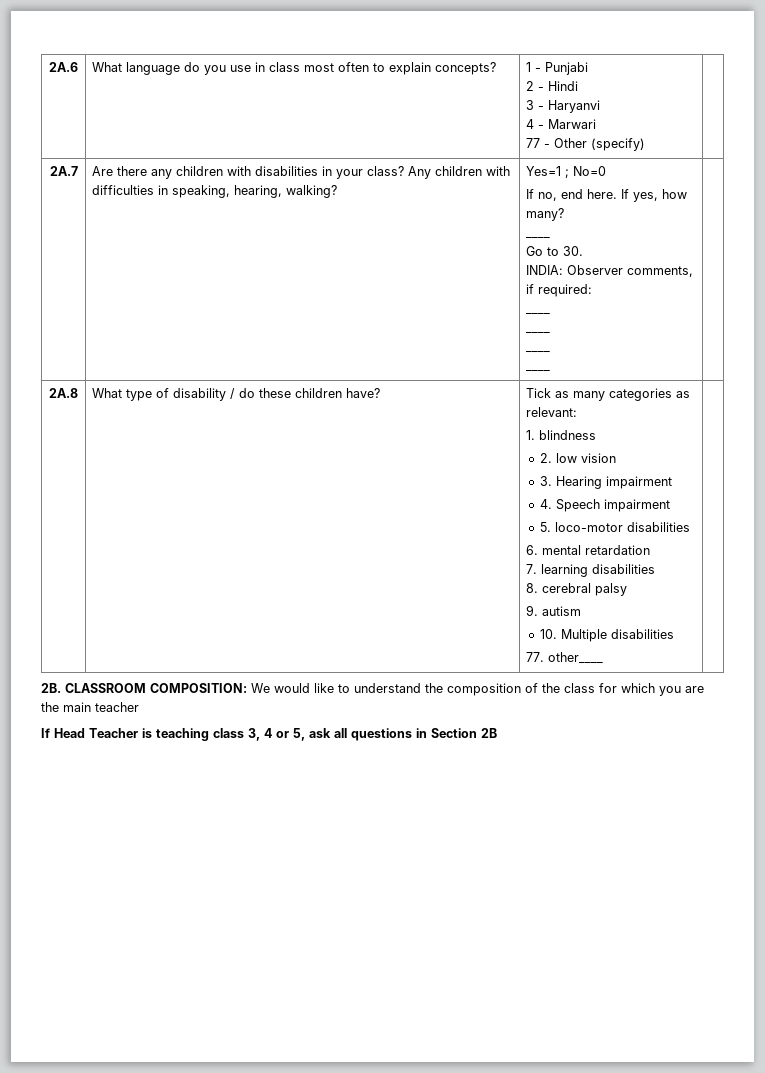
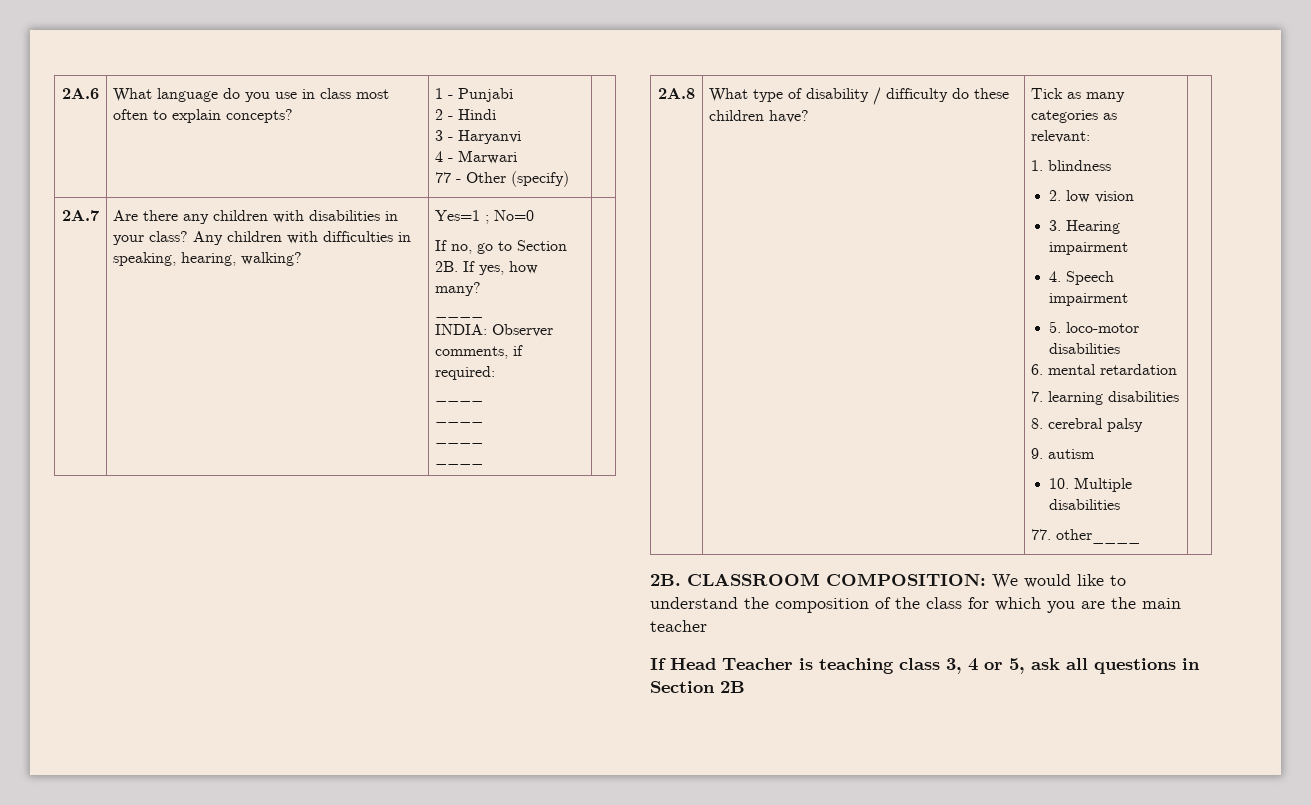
[561,189,618,199] end here. -> [477,240,568,254] [435,261,459,272] go to Section 2B.
[526,246,584,256] // Go to 30. -> (484, 316) none
(236, 393) none -> [886,88,949,102] difficulty

